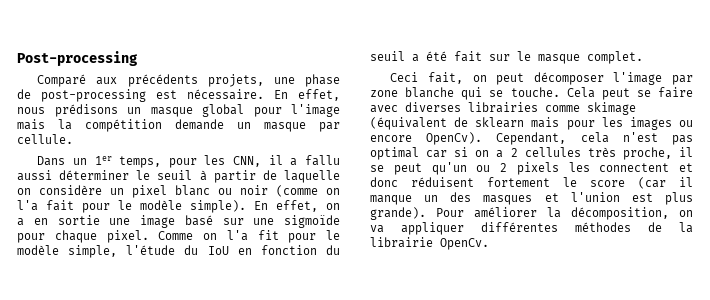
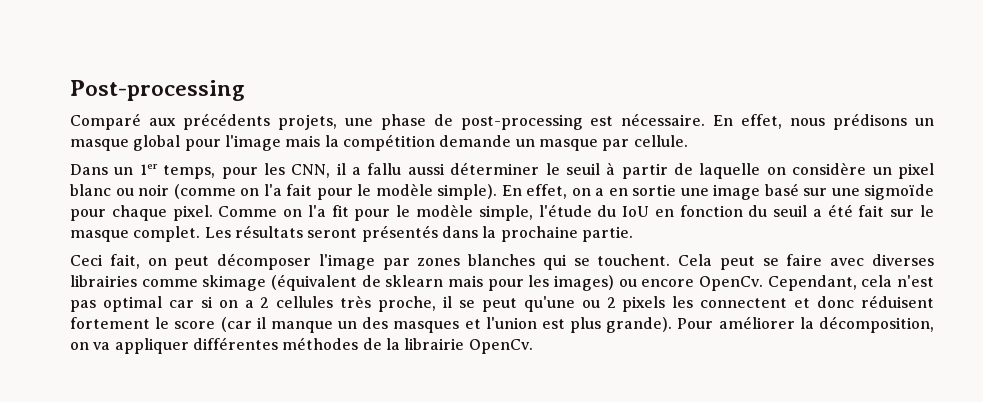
(643, 57) none -> [204,225,633,242] Les résultats seront présentés dans la prochaine partie.
[370,87,455,98] zone blanche -> [417,254,536,266] zones blanches
[510,87,560,97] touche. -> [597,254,671,266] touchent.
[629,117,672,130] images -> [554,275,615,291] images)
[426,132,483,145] OpenCv). -> [699,276,763,291] OpenCv.
[431,162,467,175] qu'un -> [523,296,575,312] qu'une

